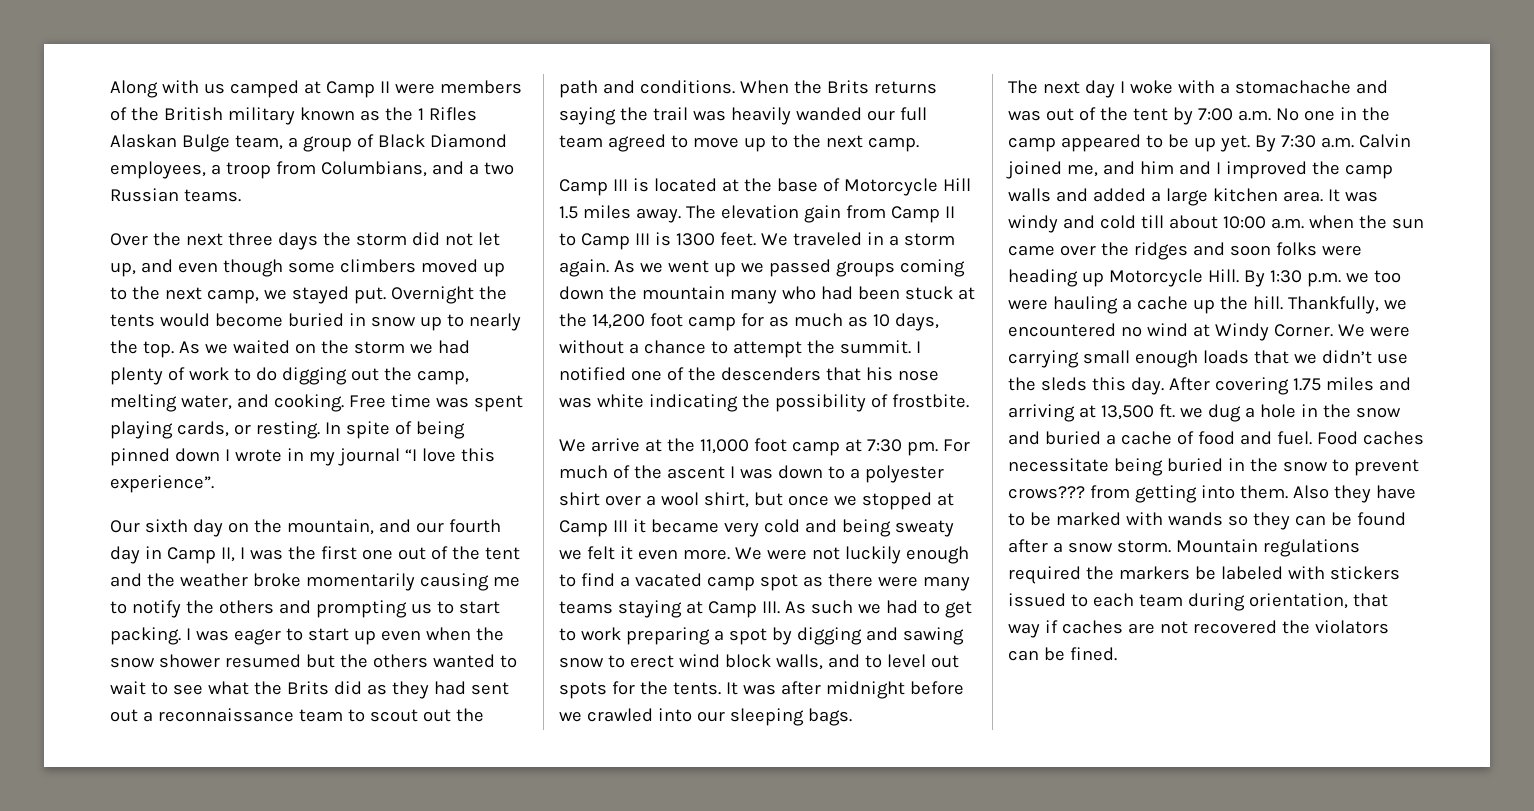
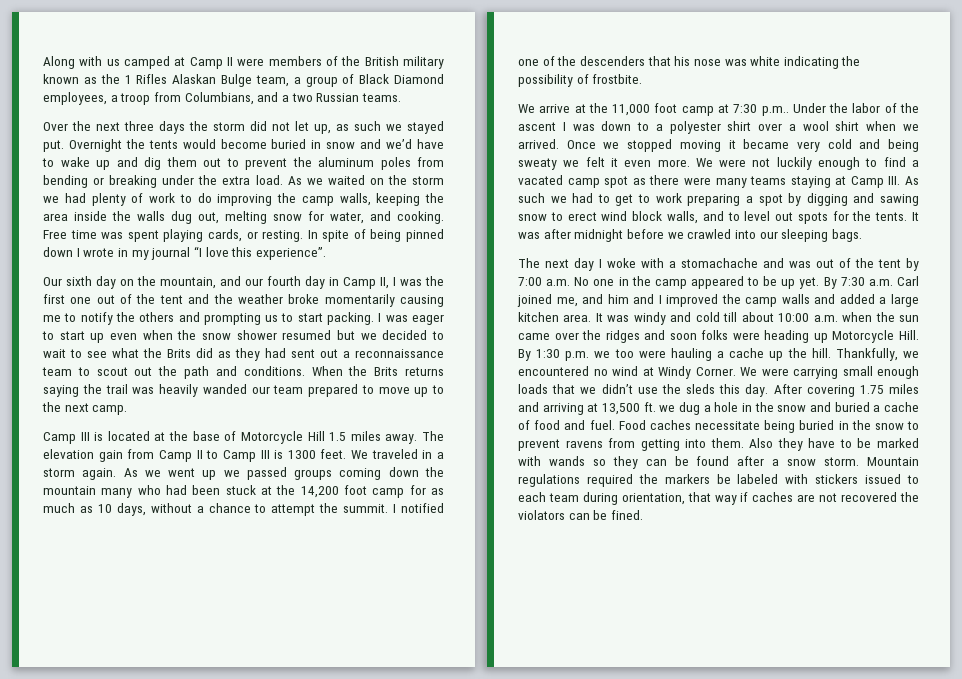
[140,259,505,277] [110,286,259,304] and even though some climbers moved up to the next camp, -> [336,121,381,131] as such
[419,313,521,331] [110,340,174,358] up to nearly the top. -> [360,139,445,149] [42,157,444,170] [43,175,283,188] and we’d have to wake up and dig them out to prevent the aluminum poles from bending or breaking under the extra load.
[281,367,469,385] [110,394,177,412] digging out the camp, melting -> [217,193,444,206] [43,211,324,224] improving the camp walls, keeping the area inside the walls dug out, melting snow for
[339,654,495,668] the others wanted -> [360,330,428,340] we decided
[899,107,927,121] [559,134,666,152] full team agreed -> [273,384,358,397] team prepared
[906,439,970,456] [559,465,608,479] pm. For much -> [761,103,881,116] p.m.. Under the labor
[703,492,954,510] [559,520,628,537] shirt, but once we stopped at Camp III -> [835,121,919,131] [518,139,721,152] shirt when we arrived. Once we stopped moving
[1358,134,1411,148] Calvin -> [896,276,919,286] Carl
[1008,486,1085,499] crows??? -> [565,440,603,448] ravens

